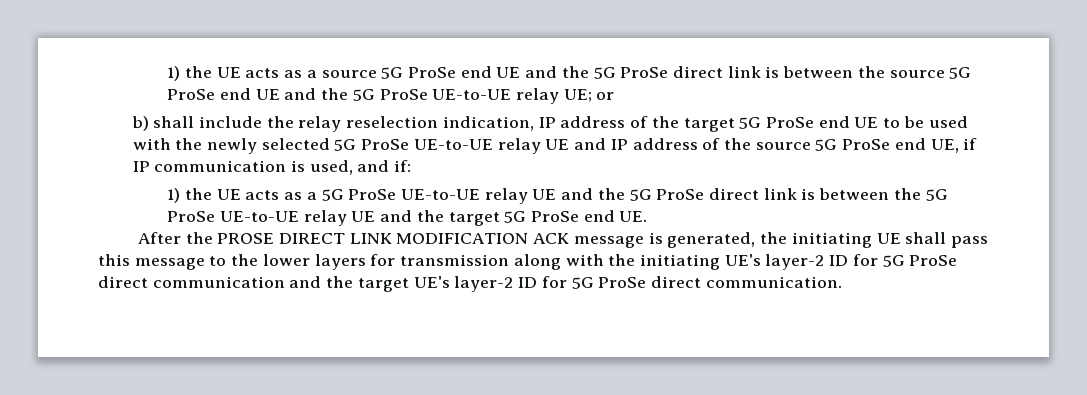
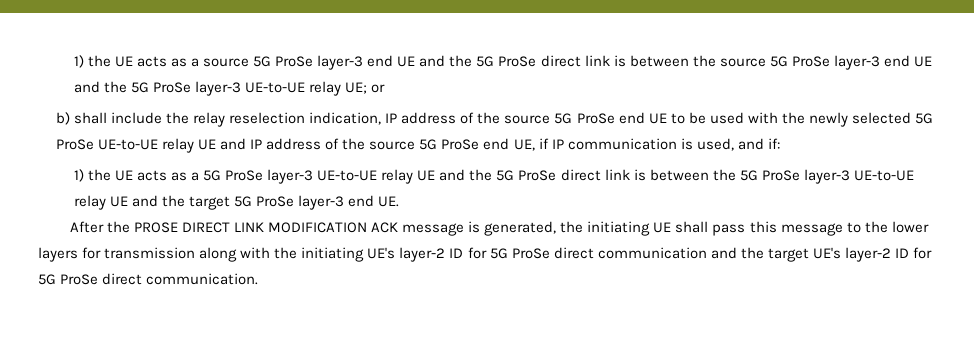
(456, 72) none -> [317,55,364,70] layer-3
[219,88,428,101] end UE and the 5G ProSe -> [833,55,933,70] [73,81,241,96] layer-3 end UE and the 5G ProSe layer-3
[683,118,735,132] target -> [504,115,551,124] source
(397, 194) none -> [267,169,314,184] layer-3
(216, 216) none -> [803,169,850,184] layer-3
(579, 216) none -> [298,195,345,210] layer-3

